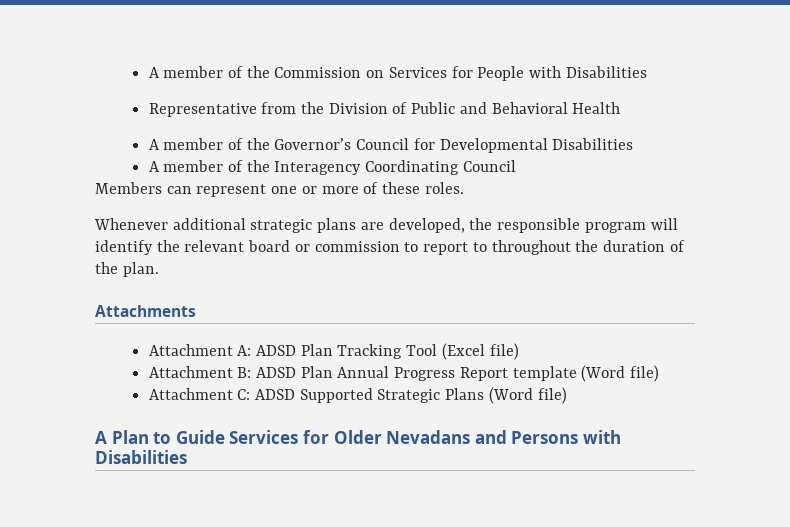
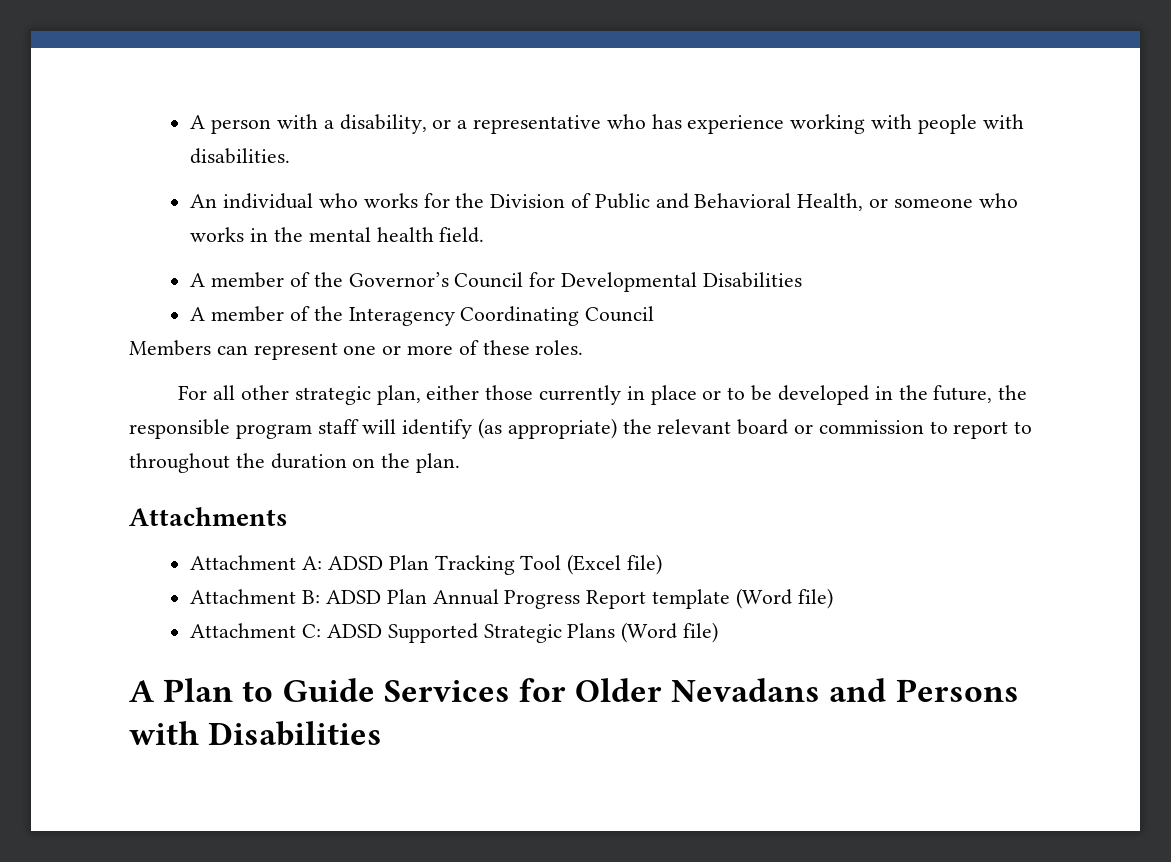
[148,66,647,81] [148,102,297,117] A member of the Commission on Services for People with Disabilities // Representative from -> [190,114,1024,134] [190,148,291,164] [190,193,450,209] A person with a disability, or a representative who has experience working with people with disabilities. // An individual who works for
[572,102,621,114] Health -> [797,193,1018,211] [190,227,485,243] Health, or someone who works in the mental health field.
[94,218,465,233] Whenever additional strategic plans are developed, -> [178,385,993,405] For all other strategic plan, either those currently in place or to be developed in the future,
(646, 227) none -> [317,419,359,434] staff
(153, 247) none -> [478,418,617,439] (as appropriate)
[669,240,685,252] of -> [352,458,376,468] on

